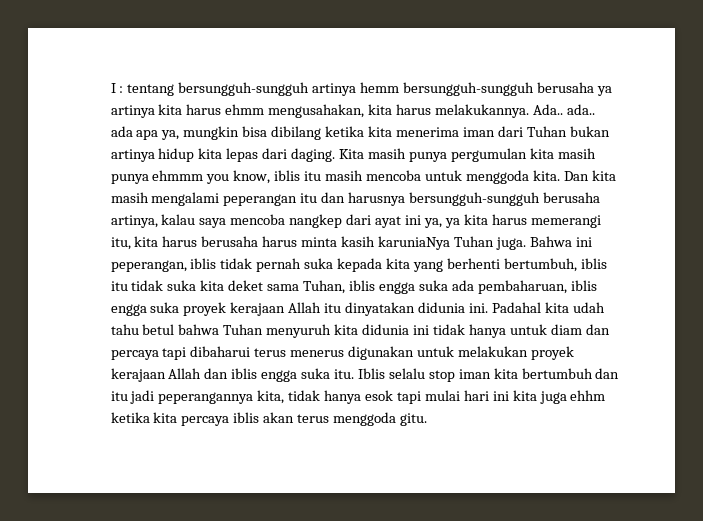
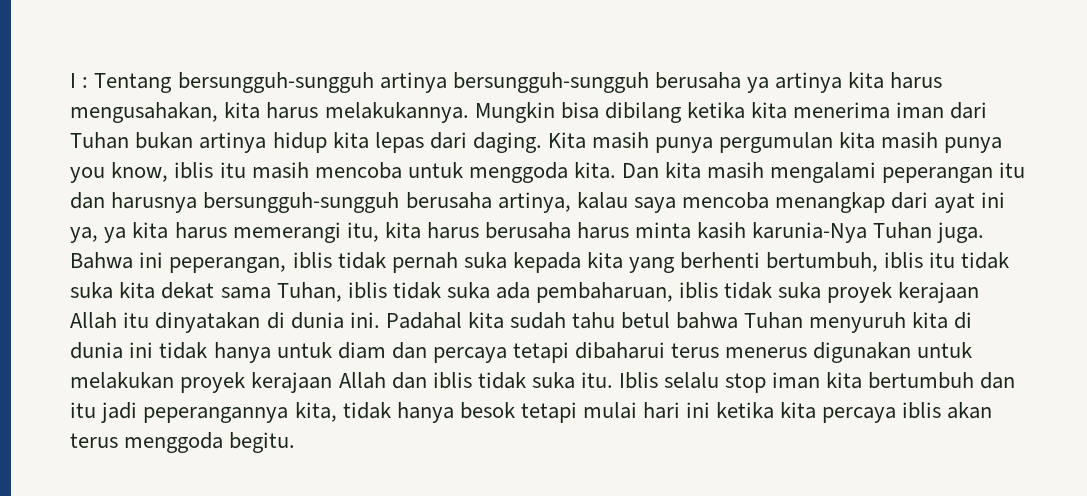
[127,84,175,96] tentang -> [94,73,173,93] Tentang
[360,82,400,93] hemm -> (447, 82) none
[225,104,265,115] ehmm -> (943, 80) none
[532,104,595,115] [110,126,240,140] Ada.. ada.. ada apa ya, mungkin -> [474,102,555,123] Mungkin
[152,170,204,181] ehmmm -> (1003, 145) none
[289,214,343,228] nangkep -> [774,192,885,213] menangkap
[377,236,450,250] karuniaNya -> [752,222,868,243] karunia-Nya
[228,280,264,291] deket -> [161,282,215,299] dekat
[378,282,415,294] engga -> [392,282,441,299] tidak
[110,304,147,316] engga -> [724,282,773,299] tidak
[417,302,465,313] didunia -> [266,312,344,329] di dunia
[572,302,605,313] udah -> [509,312,566,329] sudah
[362,324,410,335] didunia -> [954,312,973,329] [70,342,124,359] di dunia
[162,347,187,360] tapi -> [512,342,569,363] tetapi
[261,370,298,382] engga -> [477,372,526,389] tidak
[365,390,421,404] esok tapi -> [459,402,577,423] besok tetapi
[512,390,606,404] kita juga ehhm -> (711, 410) none
[399,413,427,426] gitu. -> [229,432,296,453] begitu.

